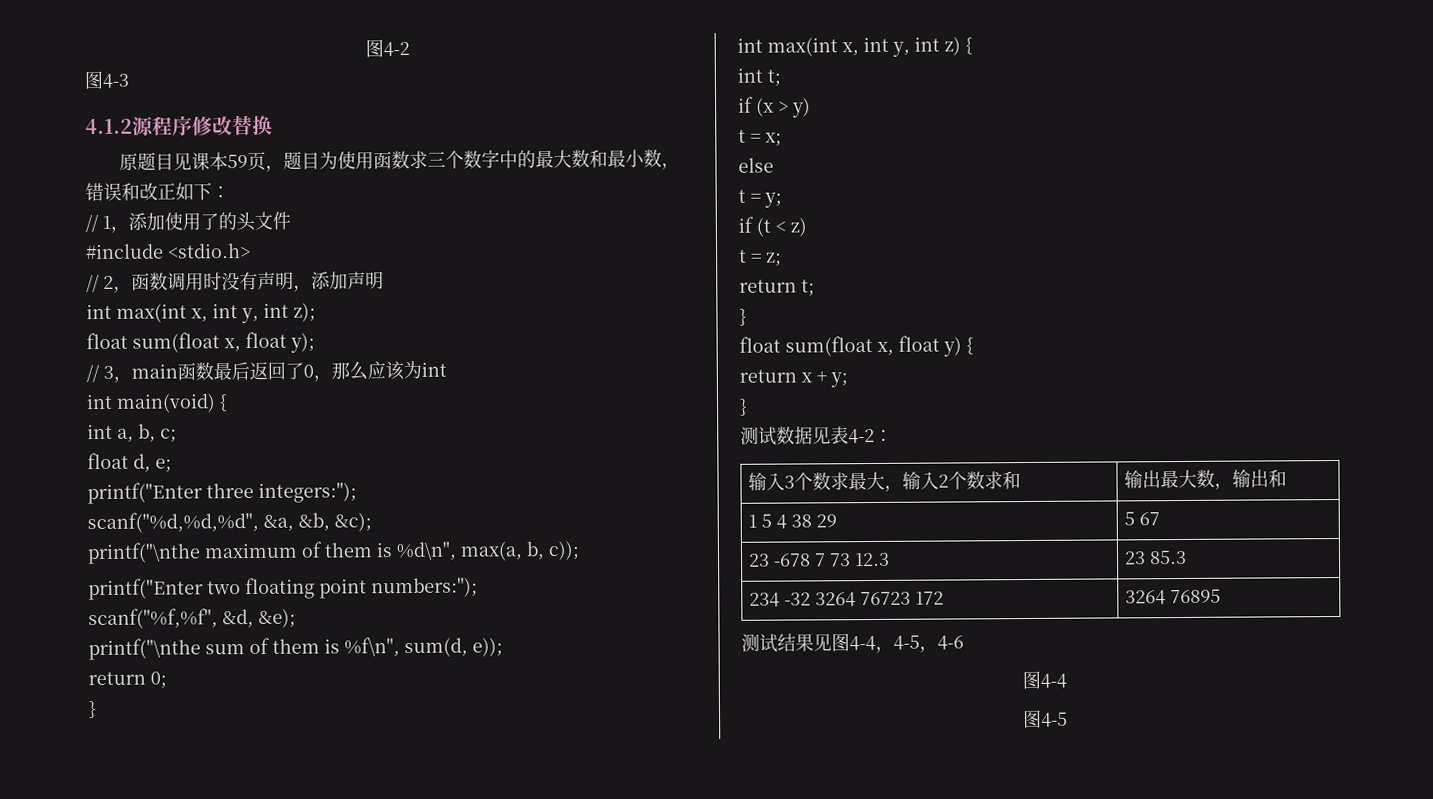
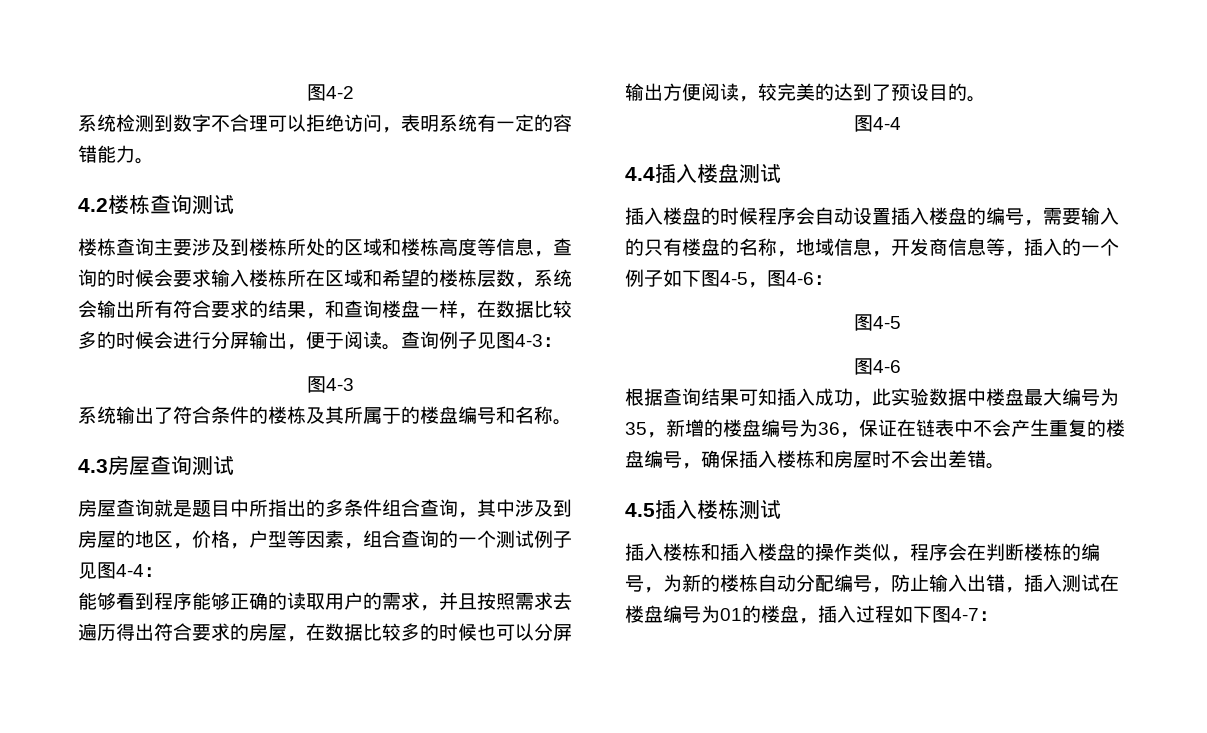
[84,70,129,90] [85,114,273,136] [118,149,680,172] [85,182,230,202] [85,211,291,233] [85,243,251,260] [86,271,384,293] [86,302,316,324] [86,331,315,353] [86,360,447,383] [86,393,228,413] [87,423,177,443] [87,452,172,473] [87,482,357,505] [87,511,372,534] [87,540,580,565] [88,577,478,601] [88,608,296,630] [88,637,503,661] [88,671,167,689] [88,701,97,719] [737,36,973,57] [737,67,781,87] [738,96,811,118] [738,129,782,147] [738,157,774,173] [738,189,782,208] [738,216,807,237] [739,249,782,267] [739,279,815,297] [739,308,747,326] [739,335,974,357] [739,369,848,388] [739,398,748,416] [740,426,893,446] [747,471,1021,492] [1123,469,1287,490] [747,513,837,529] [1123,511,1160,526] [747,552,890,567] [1123,549,1187,565] [748,591,944,607] [1124,588,1221,605] [741,633,964,653] [1022,670,1067,690] [1023,709,1068,729] 图4-3 // 4.1.2源程序修改替换 // 原题目见课本59页，题目为使用函数求三个数字中的最大数和最小数，错误和改正如下： // // 1，添加使用了的头文件 // #include <stdio.h> // // 2，函数调用时没有声明，添加声明 // int max(int x, int y, int z); // float sum(float x, float y); // // 3，main函数最后返回了0，那么应该为int // int main(void) { // int a, b, c; // float d, e; // printf("Enter three integers:"); // scanf("%d,%d,%d", &a, &b, &c); // printf("\nthe maximum of them is %d\n", max(a, b, c)); // printf("Enter two floating point numbers:"); // scanf("%f,%f", &d, &e); // printf("\nthe sum of them is %f\n", sum(d, e)); // return 0; // } // int max(int x, int y, int z) { // int t; // if (x > y) // t = x; // else // t = y; // if (t < z) // t = z; // return t; // } // float sum(float x, float y) { // return x + y; // } // 测试数据见表4-2： // 输入3个数求最大，输入2个数求和 | 输出最大数，输出和 // 1 5 4 38 29 | 5 67 // 23 -678 7 73 12.3 | 23 85.3 // 234 -32 3264 76723 172 | 3264 76895 // 测试结果见图4-4，4-5，4-6 // 图4-4 // 图4-5 -> [78,114,572,133] [78,145,154,164] [78,194,234,214] [78,238,572,257] [78,269,572,288] [78,300,572,319] [78,331,562,350] [306,376,354,393] [78,406,572,425] [78,455,234,475] [78,499,572,518] [78,530,572,549] [78,562,163,579] [78,592,572,611] [78,623,572,642] [625,83,986,102] [853,115,901,132] [625,163,781,183] [625,207,1119,226] [625,238,1119,257] [625,269,833,288] [853,314,901,331] [853,358,901,375] [625,388,1119,407] [625,419,1125,438] [625,450,1005,469] [625,500,781,519] [625,543,1100,562] [625,574,1119,593] [625,605,998,624] 系统检测到数字不合理可以拒绝访问，表明系统有一定的容错能力。 // 4.2楼栋查询测试 // 楼栋查询主要涉及到楼栋所处的区域和楼栋高度等信息，查询的时候会要求输入楼栋所在区域和希望的楼栋层数，系统会输出所有符合要求的结果，和查询楼盘一样，在数据比较多的时候会进行分屏输出，便于阅读。查询例子见图4-3： // 图4-3 // 系统输出了符合条件的楼栋及其所属于的楼盘编号和名称。 // 4.3房屋查询测试 // 房屋查询就是题目中所指出的多条件组合查询，其中涉及到房屋的地区，价格，户型等因素，组合查询的一个测试例子见图4-4： // 能够看到程序能够正确的读取用户的需求，并且按照需求去遍历得出符合要求的房屋，在数据比较多的时候也可以分屏输出方便阅读，较完美的达到了预设目的。 // 图4-4 // 4.4插入楼盘测试 // 插入楼盘的时候程序会自动设置插入楼盘的编号，需要输入的只有楼盘的名称，地域信息，开发商信息等，插入的一个例子如下图4-5，图4-6： // 图4-5 // 图4-6 // 根据查询结果可知插入成功，此实验数据中楼盘最大编号为35，新增的楼盘编号为36，保证在链表中不会产生重复的楼盘编号，确保插入楼栋和房屋时不会出差错。 // 4.5插入楼栋测试 // 插入楼栋和插入楼盘的操作类似，程序会在判断楼栋的编号，为新的楼栋自动分配编号，防止输入出错，插入测试在楼盘编号为01的楼盘，插入过程如下图4-7：

